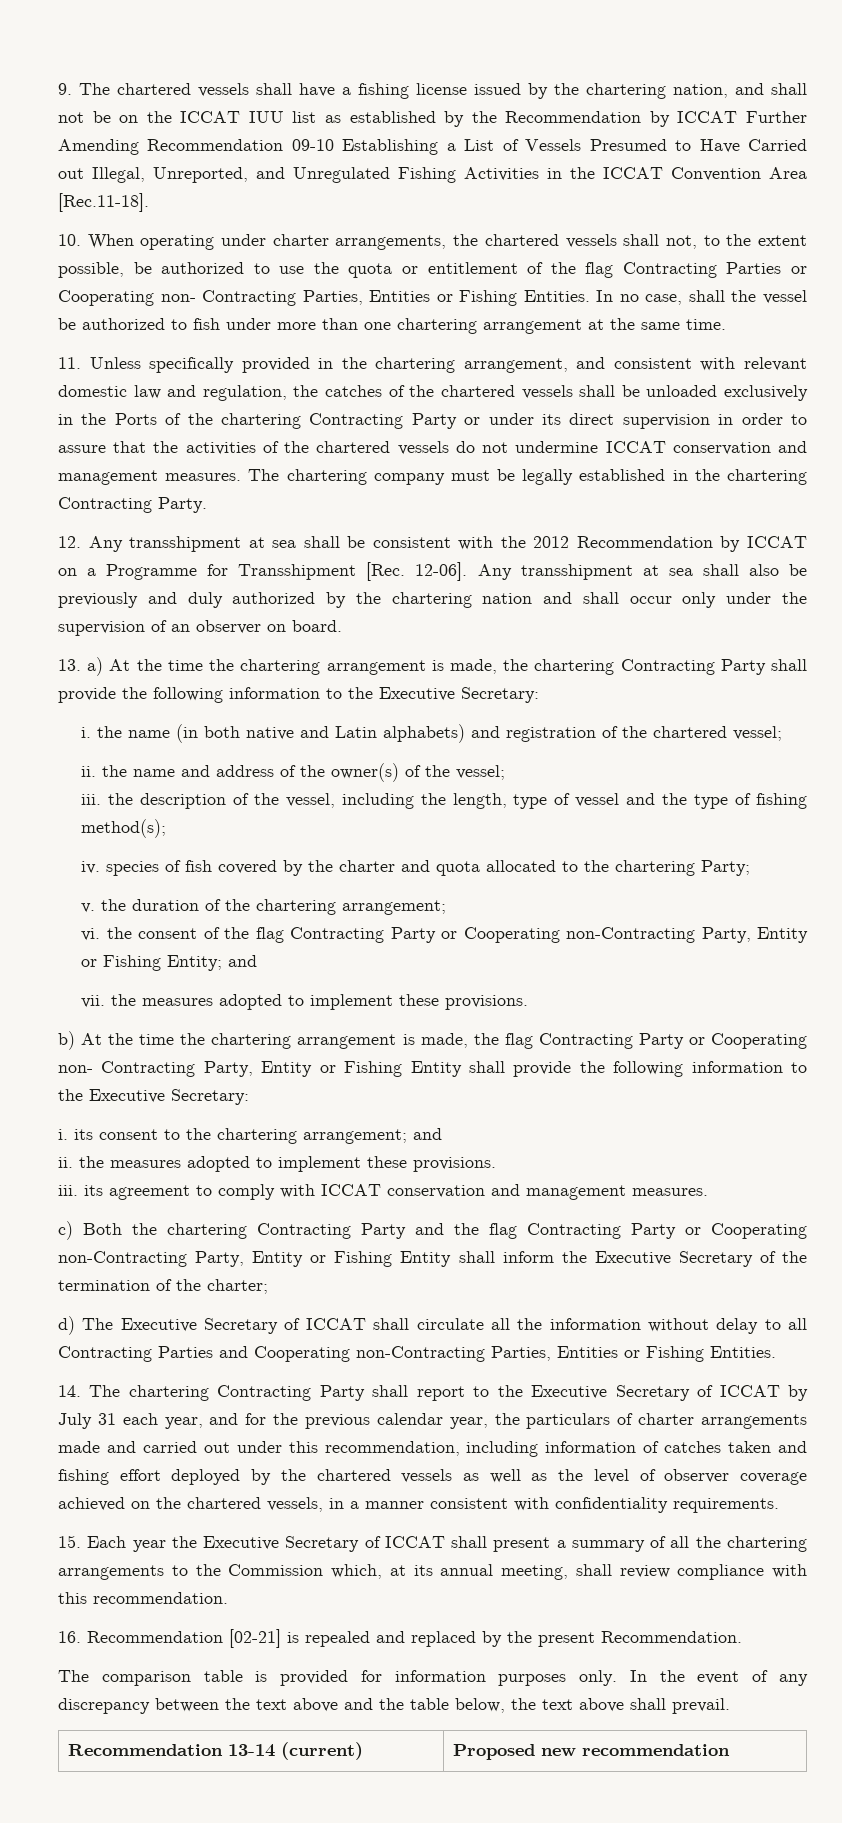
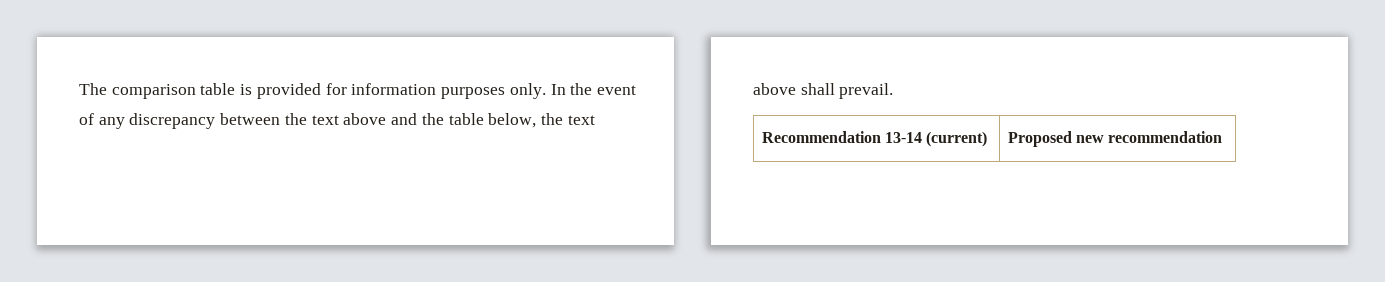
[58,83,807,99] [58,111,807,127] [58,139,807,155] [58,167,807,183] [58,193,149,212] [58,234,808,250] [58,262,807,278] [58,290,808,306] [58,318,726,334] [58,357,807,373] [58,385,809,401] [58,413,807,429] [58,441,808,455] [58,469,807,485] [58,497,207,513] [58,536,808,552] [58,562,808,581] [58,592,807,608] [58,620,342,636] [58,657,807,676] [58,687,539,703] [81,724,783,743] [81,763,506,782] [81,793,808,809] [81,819,167,838] [81,860,751,876] [81,899,447,915] [81,927,808,943] [81,955,258,971] [81,994,529,1010] [58,1031,807,1050] [58,1061,807,1077] [58,1089,249,1105] [58,1128,442,1144] [58,1156,496,1172] [58,1184,708,1200] [58,1221,807,1240] [58,1251,807,1267] [58,1279,268,1294] [58,1316,807,1335] [58,1346,776,1362] [58,1385,808,1401] [58,1413,807,1429] [58,1441,807,1457] [58,1469,807,1485] [58,1497,779,1513] [58,1535,807,1552] [58,1564,807,1580] [58,1592,228,1604] [58,1629,742,1648] 9. The chartered vessels shall have a fishing license issued by the chartering nation, and shall not be on the ICCAT IUU list as established by the Recommendation by ICCAT Further Amending Recommendation 09-10 Establishing a List of Vessels Presumed to Have Carried out Illegal, Unreported, and Unregulated Fishing Activities in the ICCAT Convention Area [Rec.11-18]. // 10. When operating under charter arrangements, the chartered vessels shall not, to the extent possible, be authorized to use the quota or entitlement of the flag Contracting Parties or Cooperating non- Contracting Parties, Entities or Fishing Entities. In no case, shall the vessel be authorized to fish under more than one chartering arrangement at the same time. // 11. Unless specifically provided in the chartering arrangement, and consistent with relevant domestic law and regulation, the catches of the chartered vessels shall be unloaded exclusively in the Ports of the chartering Contracting Party or under its direct supervision in order to assure that the activities of the chartered vessels do not undermine ICCAT conservation and management measures. The chartering company must be legally established in the chartering Contracting Party. // 12. Any transshipment at sea shall be consistent with the 2012 Recommendation by ICCAT on a Programme for Transshipment [Rec. 12-06]. Any transshipment at sea shall also be previously and duly authorized by the chartering nation and shall occur only under the supervision of an observer on board. // 13. a) At the time the chartering arrangement is made, the chartering Contracting Party shall provide the following information to the Executive Secretary: // i. the name (in both native and Latin alphabets) and registration of the chartered vessel; // ii. the name and address of the owner(s) of the vessel; // iii. the description of the vessel, including the length, type of vessel and the type of fishing method(s); // iv. species of fish covered by the charter and quota allocated to the chartering Party; // v. the duration of the chartering arrangement; // vi. the consent of the flag Contracting Party or Cooperating non-Contracting Party, Entity or Fishing Entity; and // vii. the measures adopted to implement these provisions. // b) At the time the chartering arrangement is made, the flag Contracting Party or Cooperating non- Contracting Party, Entity or Fishing Entity shall provide the following information to the Executive Secretary: // i. its consent to the chartering arrangement; and // ii. the measures adopted to implement these provisions. // iii. its agreement to comply with ICCAT conservation and management measures. // c) Both the chartering Contracting Party and the flag Contracting Party or Cooperating non-Contracting Party, Entity or Fishing Entity shall inform the Executive Secretary of the termination of the charter; // d) The Executive Secretary of ICCAT shall circulate all the information without delay to all Contracting Parties and Cooperating non-Contracting Parties, Entities or Fishing Entities. // 14. The chartering Contracting Party shall report to the Executive Secretary of ICCAT by July 31 each year, and for the previous calendar year, the particulars of charter arrangements made and carried out under this recommendation, including information of catches taken and fishing effort deployed by the chartered vessels as well as the level of observer coverage achieved on the chartered vessels, in a manner consistent with confidentiality requirements. // 15. Each year the Executive Secretary of ICCAT shall present a summary of all the chartering arrangements to the Commission which, at its annual meeting, shall review compliance with this recommendation. // 16. Recommendation [02-21] is repealed and replaced by the present Recommendation. // -> (79, 89) none

